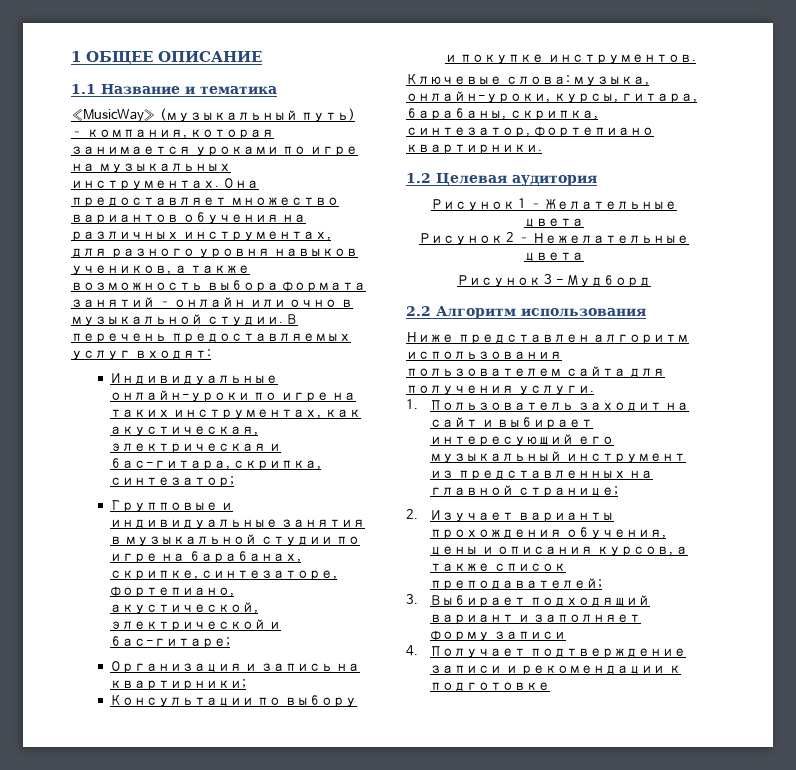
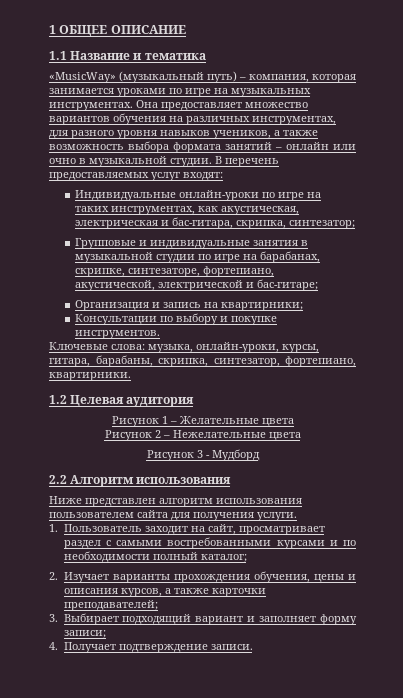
[533,126,654,137] фортепиано -> [285,356,356,367] фортепиано,
[430,417,594,429] [430,434,614,446] [430,451,686,463] [430,470,654,480] [430,485,618,497] сайт и выбирает интересующий его музыкальный инструмент из представленных на главной странице; -> [207,524,325,535] [63,537,356,549] [63,551,247,563] сайт, просматривает раздел с самыми востребованными курсами и по необходимости полный каталог;
[493,563,566,571] список -> [211,588,266,597] карточки
[493,631,566,639] записи -> [63,630,106,638] записи;
[430,665,681,675] [430,682,551,691] записи и рекомендации к подготовке -> [210,644,253,650] записи.

